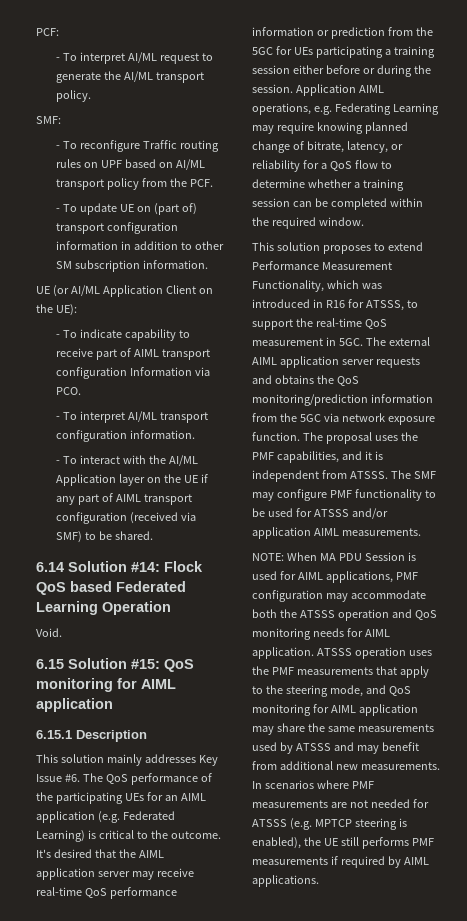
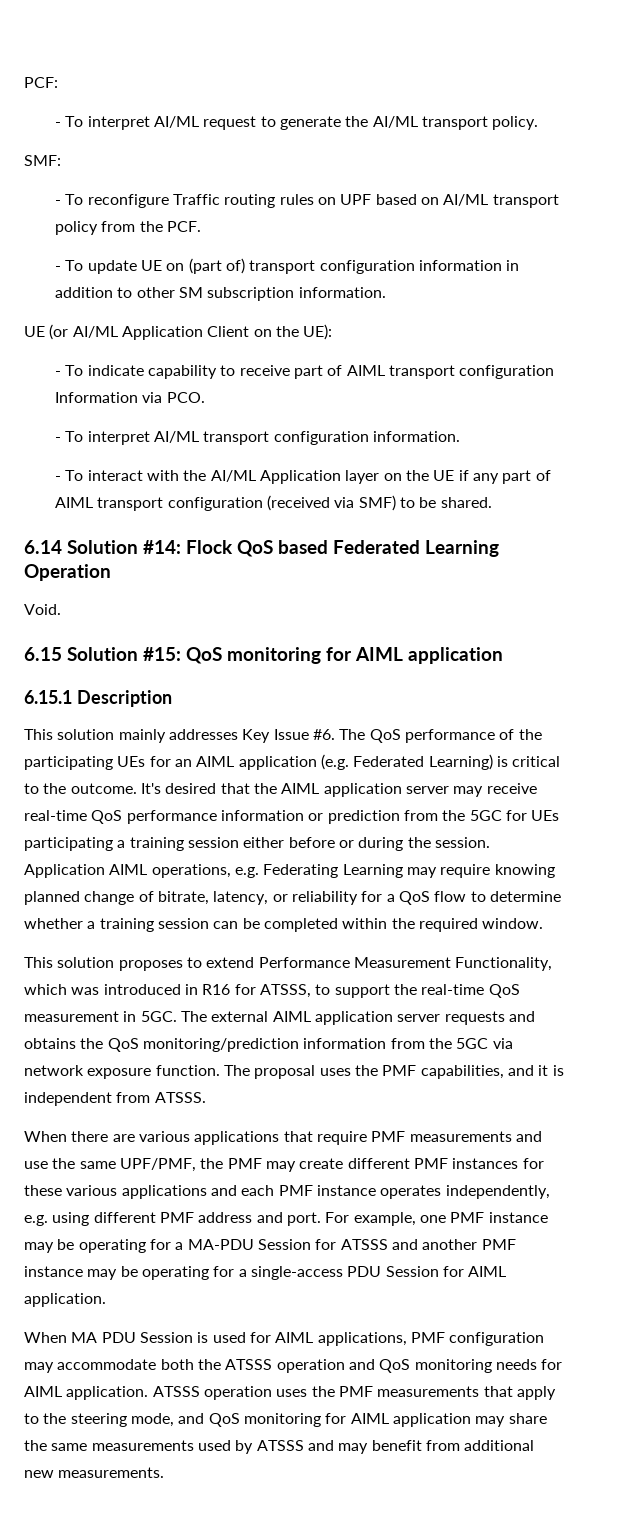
[390,470,436,479] [252,489,436,501] [252,508,388,519] [252,527,421,539] [252,553,284,561] The SMF may configure PMF functionality to be used for ATSSS and/or application AIML measurements. // NOTE: -> [24,1131,542,1145] [24,1158,544,1172] [24,1185,550,1199] [24,1212,548,1226] [24,1239,516,1253] [24,1266,507,1280] [24,1293,106,1307] // When there are various applications that require PMF measurements and use the same UPF/PMF, the PMF may create different PMF instances for these various applications and each PMF instance operates independently, e.g. using different PMF address and port. For example, one PMF instance may be operating for a MA-PDU Session for ATSSS and another PMF instance may be operating for a single-access PDU Session for AIML application. //
[252,780,374,789] [252,799,429,808] [252,818,407,830] [252,837,434,849] [252,856,429,868] [252,875,319,887] In scenarios where PMF measurements are not needed for ATSSS (e.g. MPTCP steering is enabled), the UE still performs PMF measurements if required by AIML applications. -> (165, 1472) none

